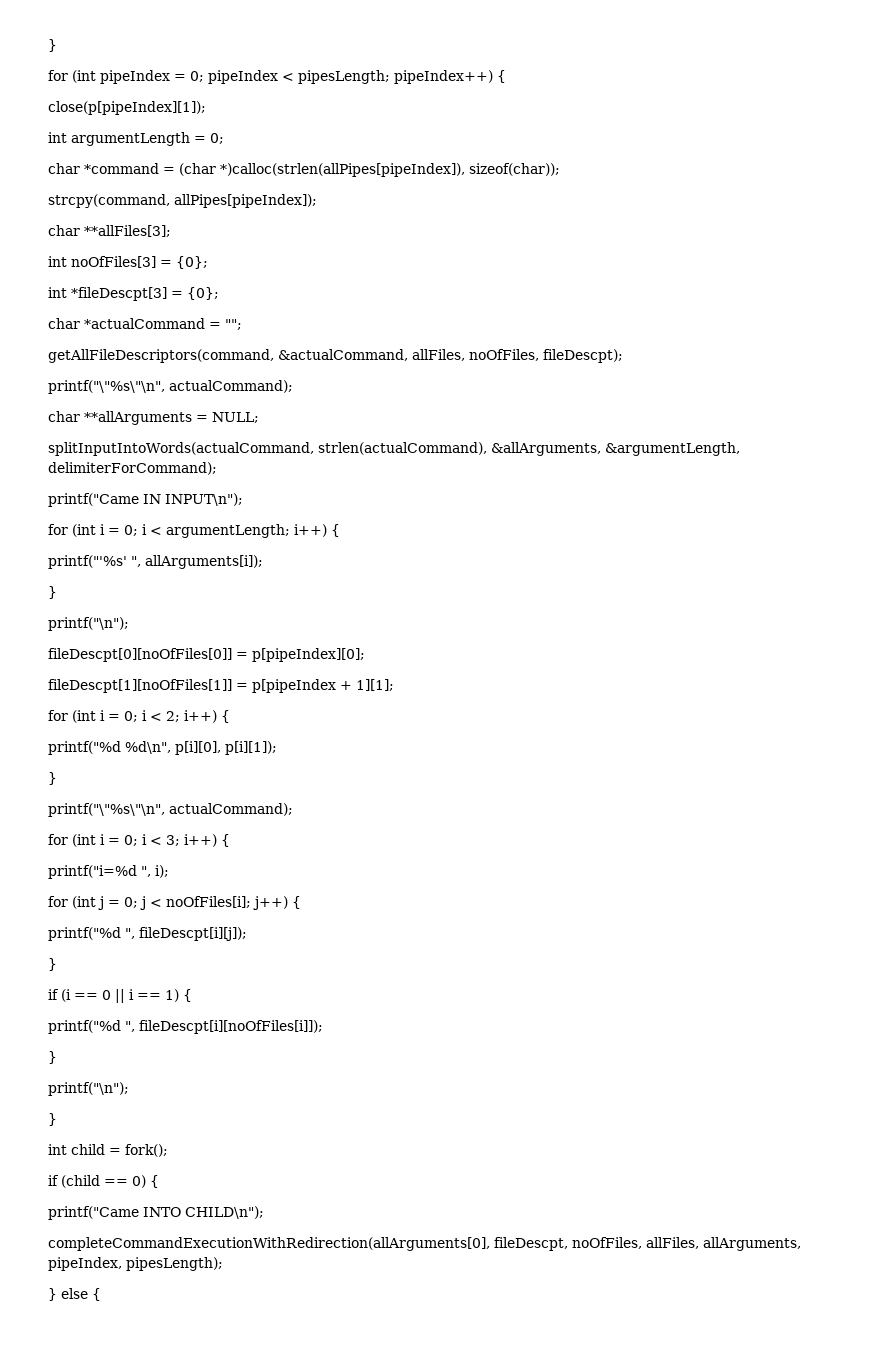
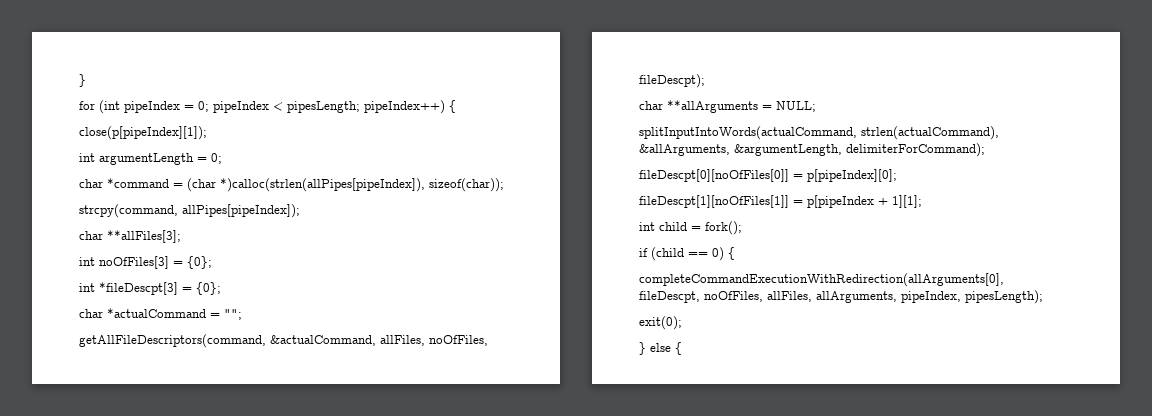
[48,380,293,394] // printf("\"%s\"\n", actualCommand); -> (705, 81) none
[48,493,243,507] [48,524,340,538] [48,555,263,569] [48,586,57,599] [48,617,129,631] // printf("Came IN INPUT\n"); // for (int i = 0; i < argumentLength; i++) { // printf("'%s' ", allArguments[i]); // } // printf("\n"); -> (985, 150) none
[48,710,230,723] [48,741,277,755] [48,772,57,785] [48,803,293,817] [48,834,230,847] [48,865,169,879] [48,896,301,910] [48,927,247,941] [48,958,57,971] [48,989,192,1003] [48,1020,323,1034] [48,1051,57,1064] [48,1082,129,1096] [48,1113,57,1126] // for (int i = 0; i < 2; i++) { // printf("%d %d\n", p[i][0], p[i][1]); // } // printf("\"%s\"\n", actualCommand); // for (int i = 0; i < 3; i++) { // printf("i=%d ", i); // for (int j = 0; j < noOfFiles[i]; j++) { // printf("%d ", fileDescpt[i][j]); // } // if (i == 0 || i == 1) { // printf("%d ", fileDescpt[i][noOfFiles[i]]); // } // printf("\n"); // } -> (922, 201) none
[48,1206,264,1220] // printf("Came INTO CHILD\n"); -> (735, 253) none
(223, 1264) none -> [639,316,682,330] // exit(0);

